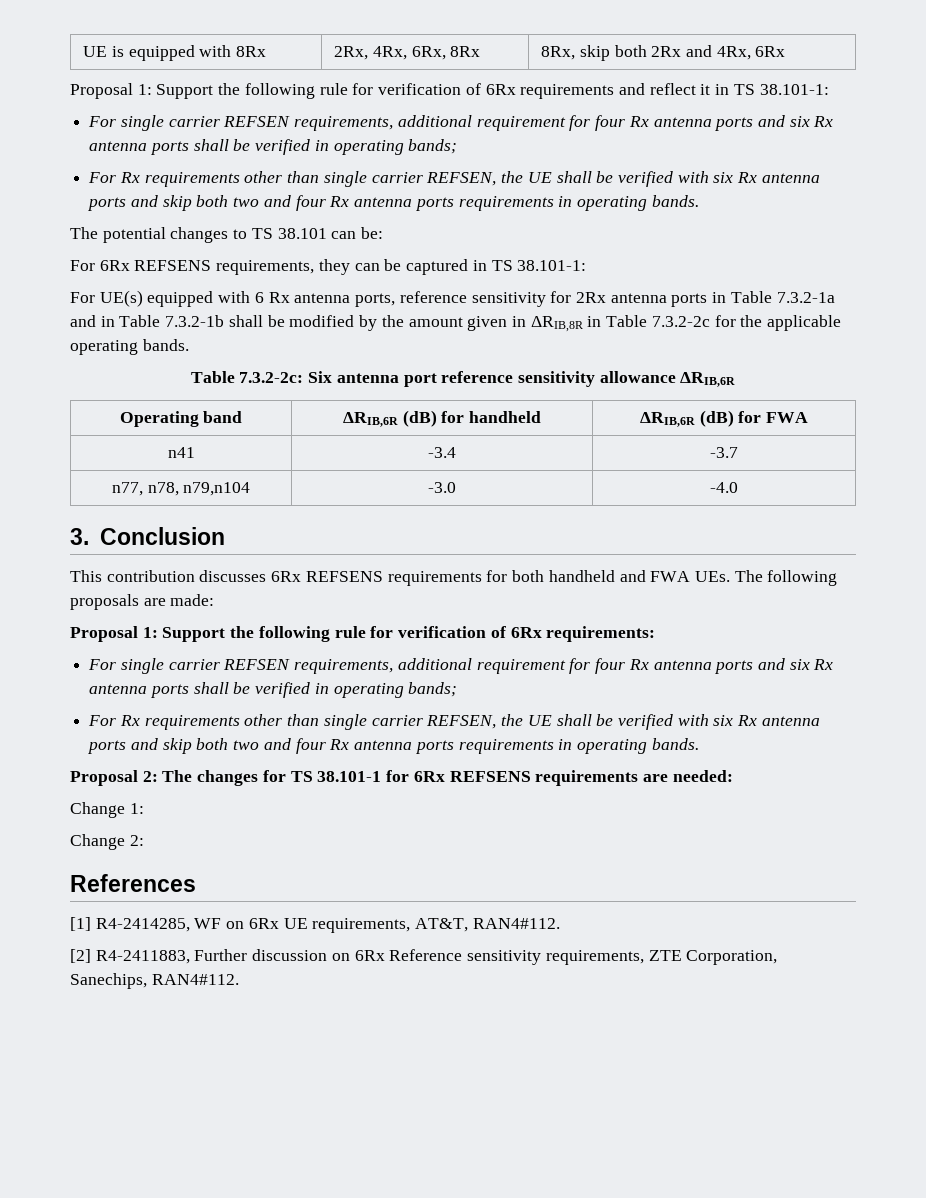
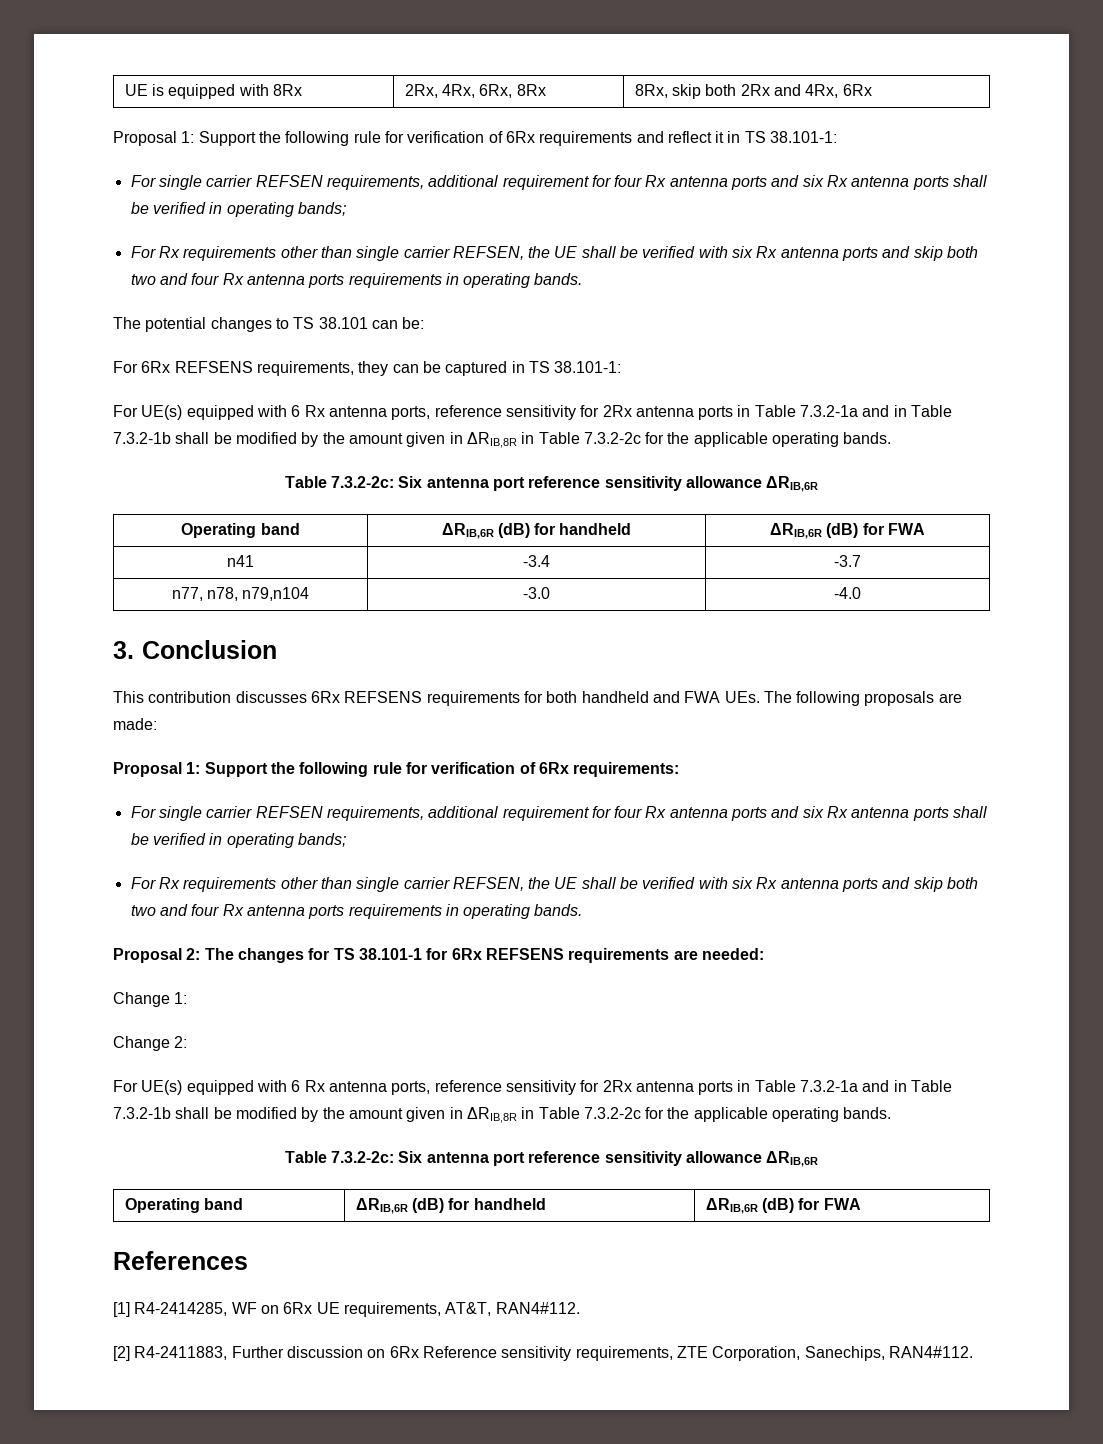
(144, 840) none -> [113,1080,953,1095] [113,1107,892,1123] [284,1151,819,1167] [124,1198,244,1213] [355,1198,546,1214] [705,1198,861,1214] // For UE(s) equipped with 6 Rx antenna ports, reference sensitivity for 2Rx antenna ports in Table 7.3.2-1a and in Table 7.3.2-1b shall be modified by the amount given in ΔRIB,8R in Table 7.3.2-2c for the applicable operating bands. // Table 7.3.2-2c: Six antenna port reference sensitivity allowance ΔRIB,6R // Operating band | ΔRIB,6R (dB) for handheld | ΔRIB,6R (dB) for FWA

